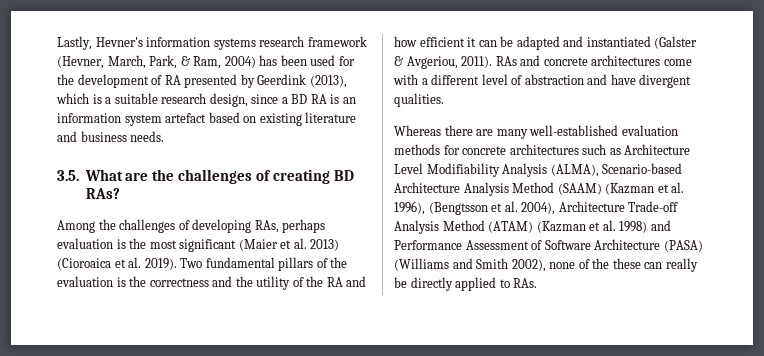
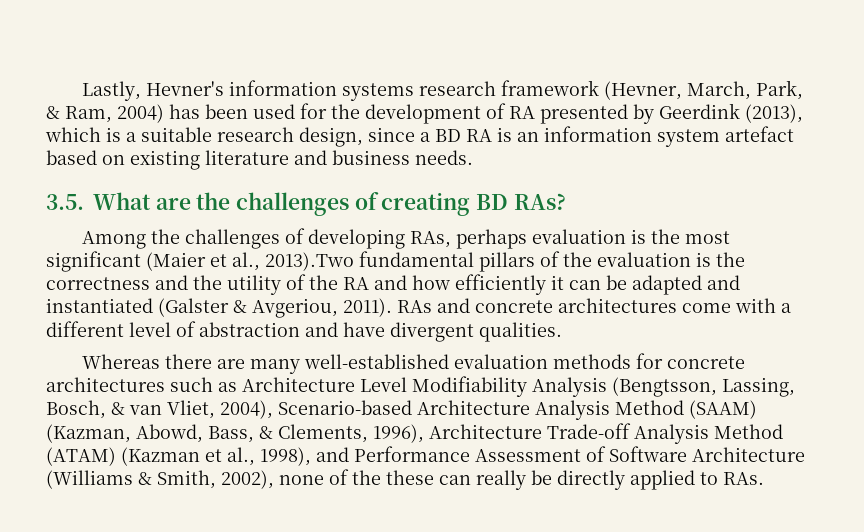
[293,238,340,251] [57,257,203,270] al. 2013) (Cioroaica et al. 2019). Two -> [232,252,354,271] al., 2013).Two
[419,37,465,47] efficient -> [455,274,546,295] efficiently
[550,164,599,177] (ALMA), -> [612,377,795,397] [46,400,273,419] (Bengtsson, Lassing, Bosch, & van Vliet, 2004),
[605,182,685,195] [394,201,556,215] (Kazman et al. 1996), (Bengtsson et al. 2004), -> [46,424,424,443] (Kazman, Abowd, Bass, & Clements, 1996),
[602,220,648,233] al. 1998) -> [227,447,311,466] al., 1998),
[663,240,703,252] [394,258,509,271] (PASA) (Williams and Smith -> [46,470,216,489] (Williams & Smith,

